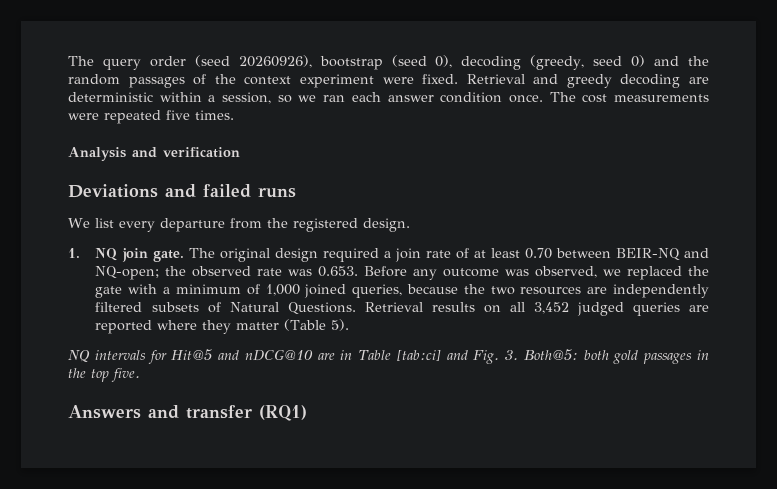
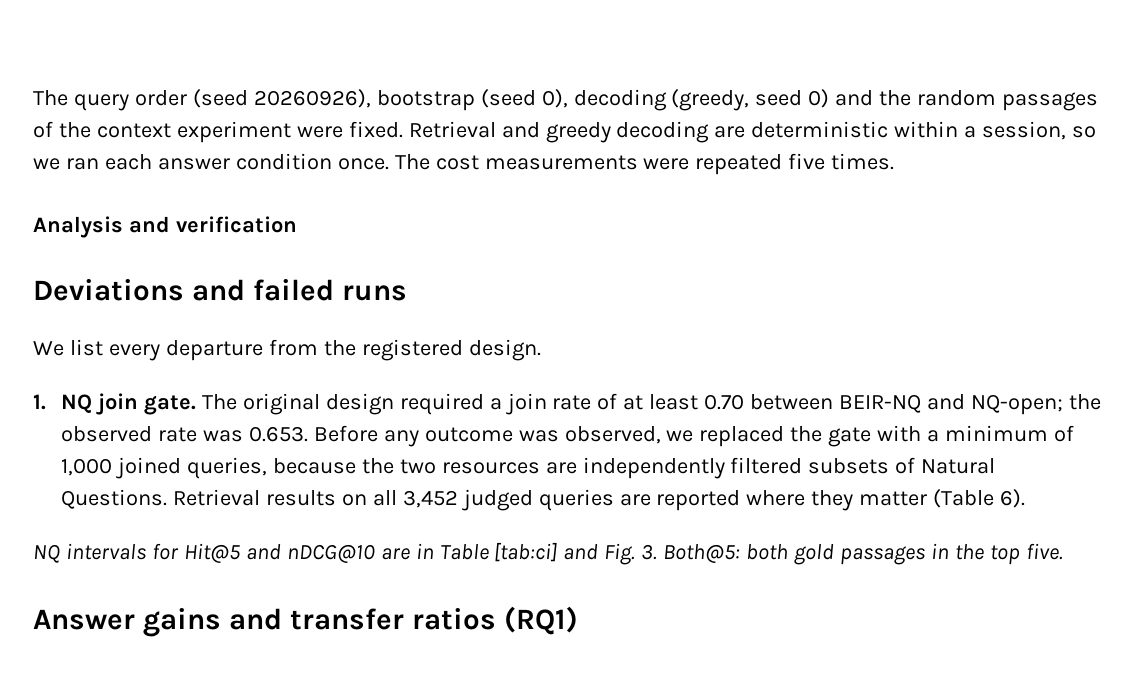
[331,319,350,331] 5). -> [1000,489,1026,508] 6).
[68,405,141,419] Answers -> [33,608,221,637] Answer gains
(252, 412) none -> [411,608,496,630] ratios

